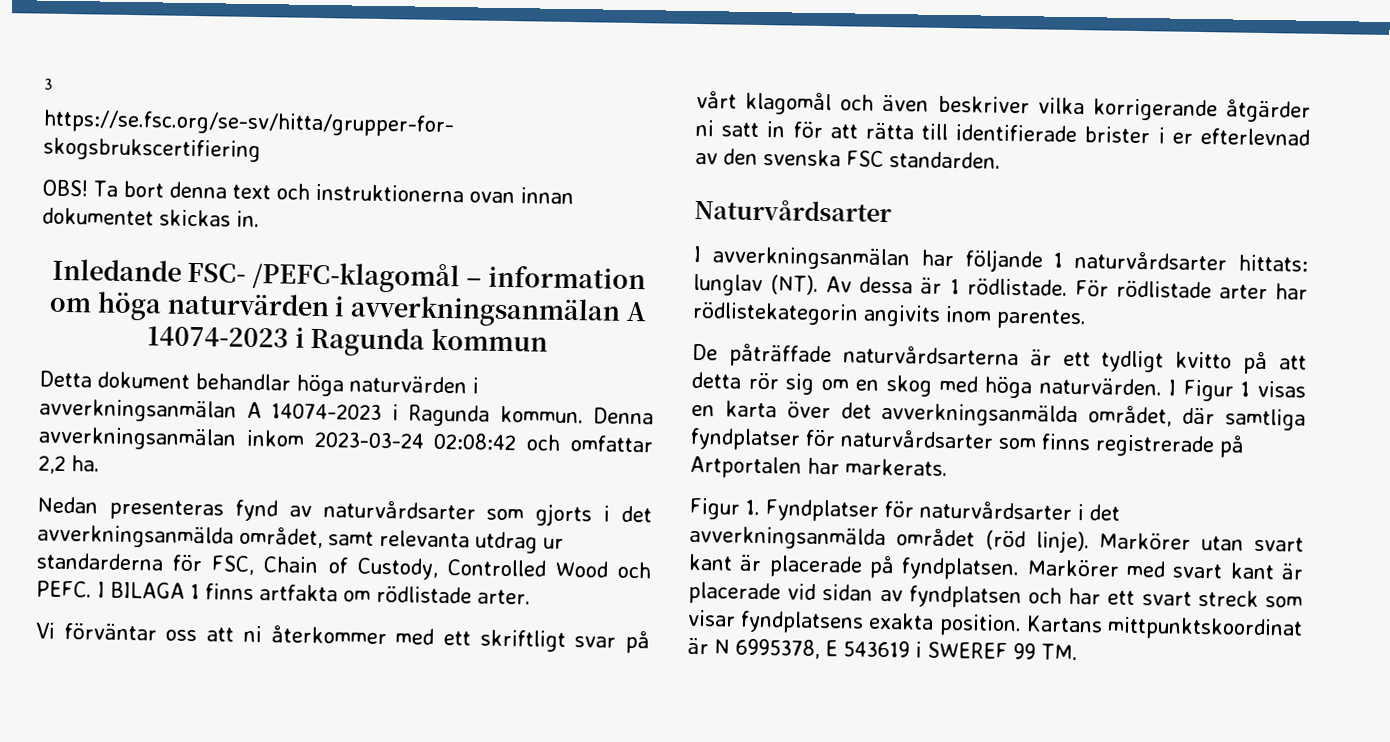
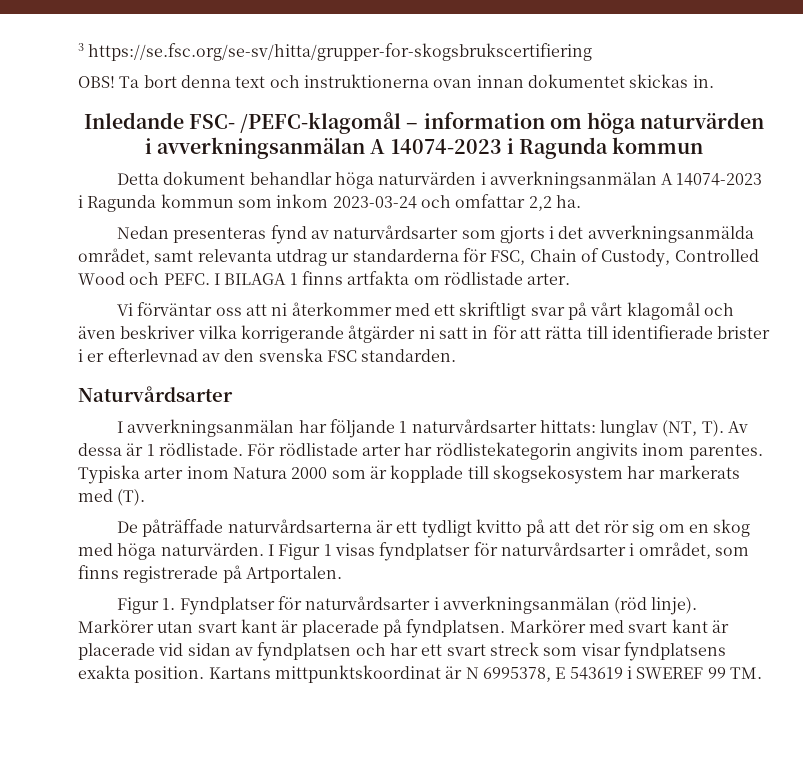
[499,405,654,425] [38,426,237,451] kommun. Denna avverkningsanmälan -> [160,194,272,208] kommun som
[433,432,517,451] 02:08:42 -> (417, 202) none
[770,274,820,295] (NT). -> [662,420,724,437] (NT, T).
(1087, 319) none -> [78,465,740,484] [78,489,146,506] Typiska arter inom Natura 2000 som är kopplade till skogsekosystem har markerats med (T).
[691,371,741,389] detta -> [574,520,600,533] det
[691,400,1306,431] en karta över det avverkningsanmälda området, där samtliga -> (375, 549) none
(994, 439) none -> [629,542,711,559] i området,
[690,455,948,479] Artportalen har markerats. -> [245,566,342,583] Artportalen.
[1089,504,1120,521] [689,525,975,551] det avverkningsanmälda området -> [442,596,610,614] avverkningsanmälan

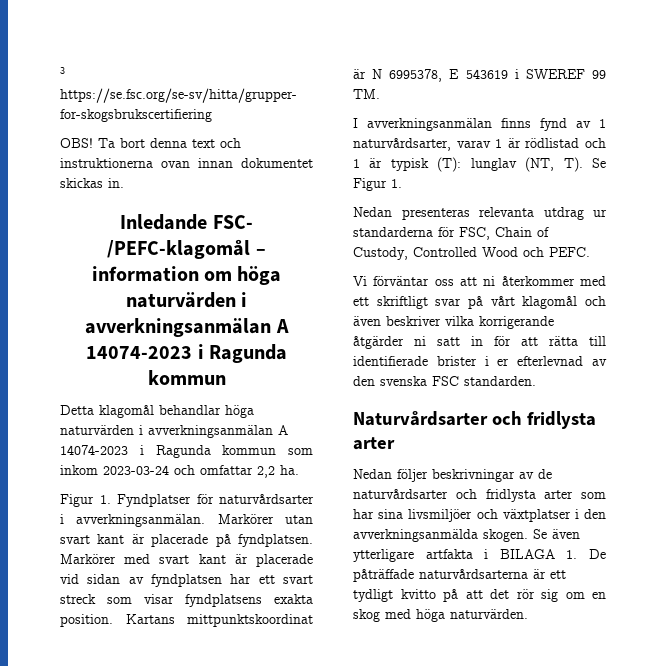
[163,171,246,185] dokument -> [99,405,154,418] klagomål
[116,225,754,244] [78,248,194,265] Nedan presenteras fynd av naturvårdsarter som gjorts i det avverkningsanmälda området, samt -> [60,494,314,507] [60,514,313,527] [60,534,313,547] [60,554,313,567] [60,574,313,587] [60,594,313,607] [60,614,313,627] [353,69,606,82] [353,89,380,99] [353,118,606,131] [353,138,606,151] [353,157,606,172] [353,178,402,191] [353,207,470,220] Figur 1. Fyndplatser för naturvårdsarter i avverkningsanmälan. Markörer utan svart kant är placerade på fyndplatsen. Markörer med svart kant är placerade vid sidan av fyndplatsen har ett svart streck som visar fyndplatsens exakta position. Kartans mittpunktskoordinat är N 6995378, E 543619 i SWEREF 99 TM. // I avverkningsanmälan finns fynd av 1 naturvårdsarter, varav 1 är rödlistad och 1 är typisk (T): lunglav (NT, T). Se Figur 1. // Nedan presenteras
[213,271,571,285] I BILAGA 1 finns artfakta om rödlistade arter. -> (590, 252) none
[116,419,749,438] [78,442,763,460] [78,465,740,484] [78,489,146,506] // I avverkningsanmälan har följande 1 naturvårdsarter hittats: lunglav (NT, T). Av dessa är 1 rödlistade. För rödlistade arter har rödlistekategorin angivits inom parentes. Typiska arter inom Natura 2000 som är kopplade till skogsekosystem har markerats med (T). // -> [491,411,596,429] [353,437,395,450] [353,469,552,482] [353,489,606,502] [353,509,606,522] [353,529,580,542] [353,549,578,562] och fridlysta arter // Nedan följer beskrivningar av de naturvårdsarter och fridlysta arter som har sina livsmiljöer och växtplatser i den avverkningsanmälda skogen. Se även ytterligare artfakta i BILAGA 1.
[267,542,749,561] [78,565,342,583] [116,596,698,615] [78,619,729,638] [78,642,726,661] [78,665,762,683] I Figur 1 visas fyndplatser för naturvårdsarter i området, som finns registrerade på Artportalen. // Figur 1. Fyndplatser för naturvårdsarter i avverkningsanmälan (röd linje). Markörer utan svart kant är placerade på fyndplatsen. Markörer med svart kant är placerade vid sidan av fyndplatsen och har ett svart streck som visar fyndplatsens exakta position. Kartans mittpunktskoordinat är N 6995378, E 543619 i SWEREF 99 TM. -> (528, 614) none

